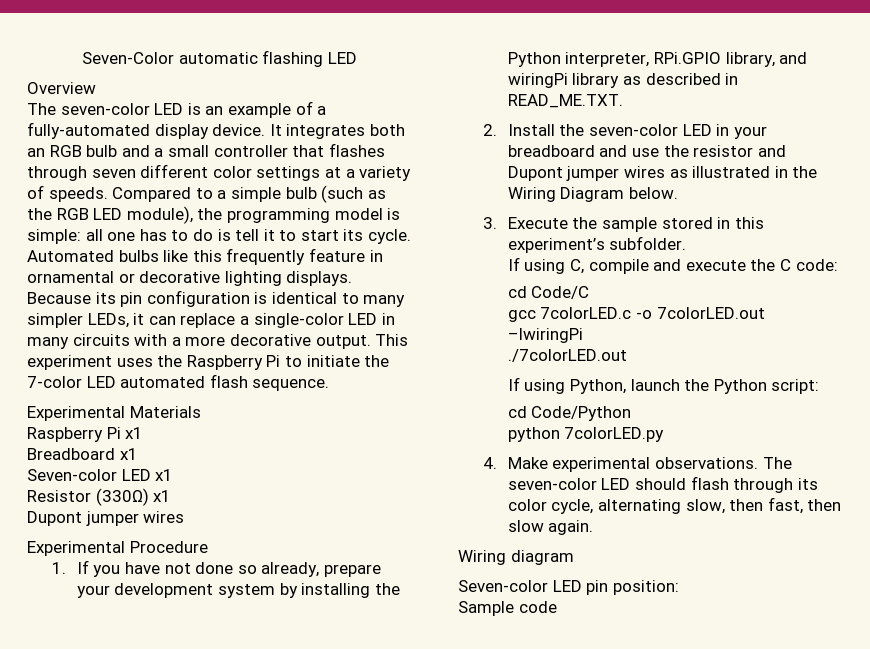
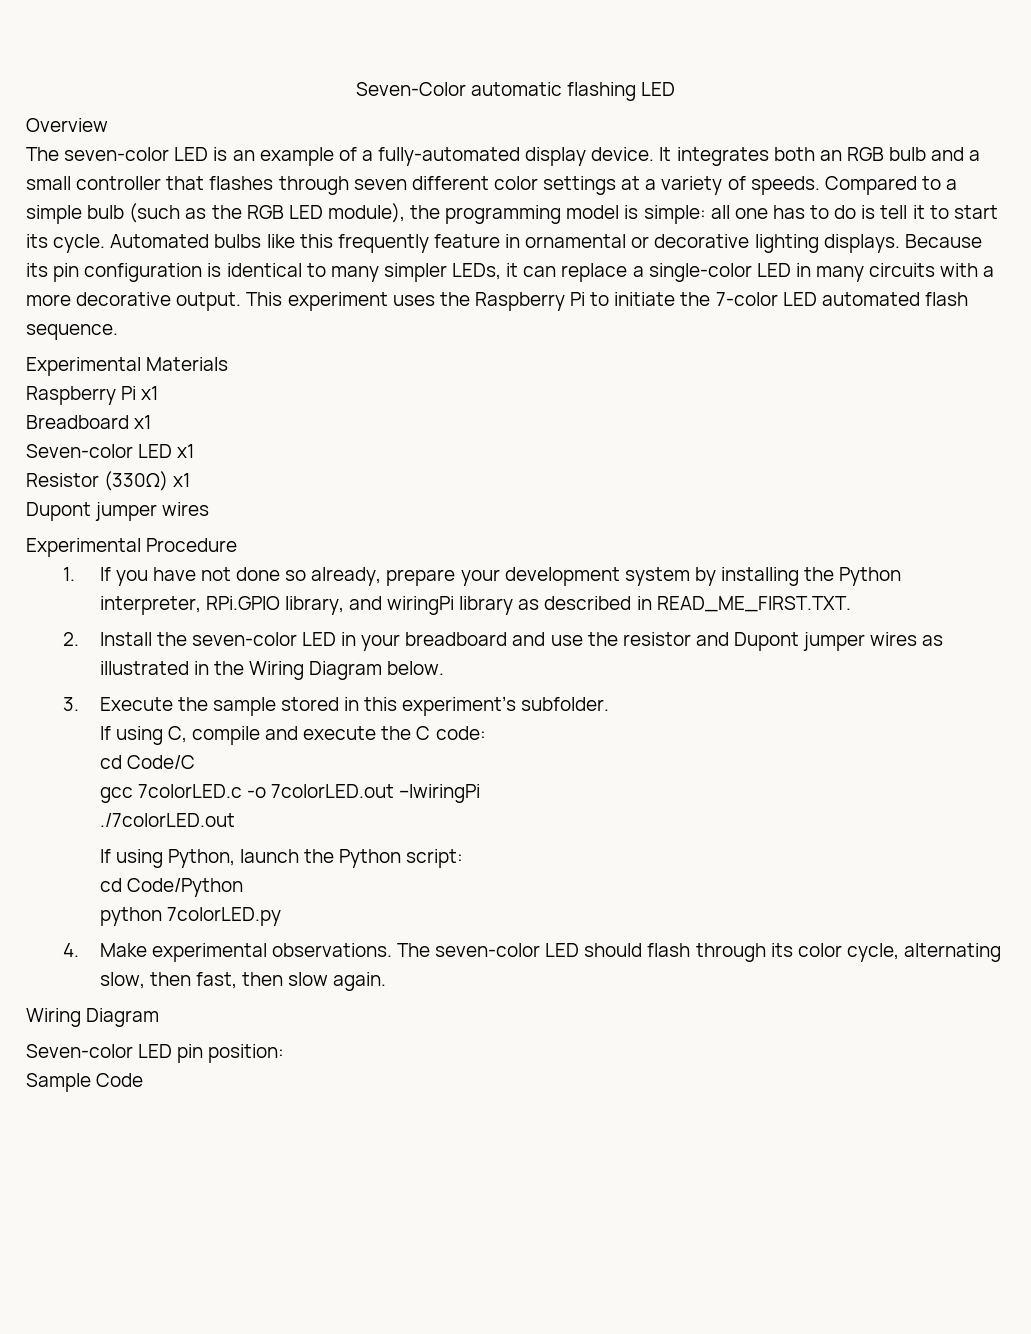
[507,94,623,108] READ_ME.TXT. -> [656,596,851,612] READ_ME_FIRST.TXT.
[510,550,574,565] diagram -> [86,1008,160,1027] Diagram
[518,601,557,613] code -> [96,1073,144,1087] Code

